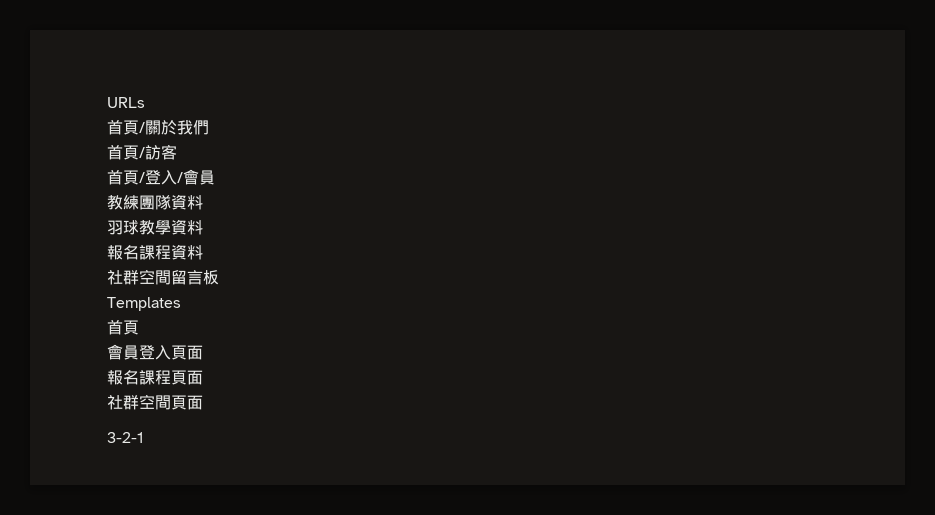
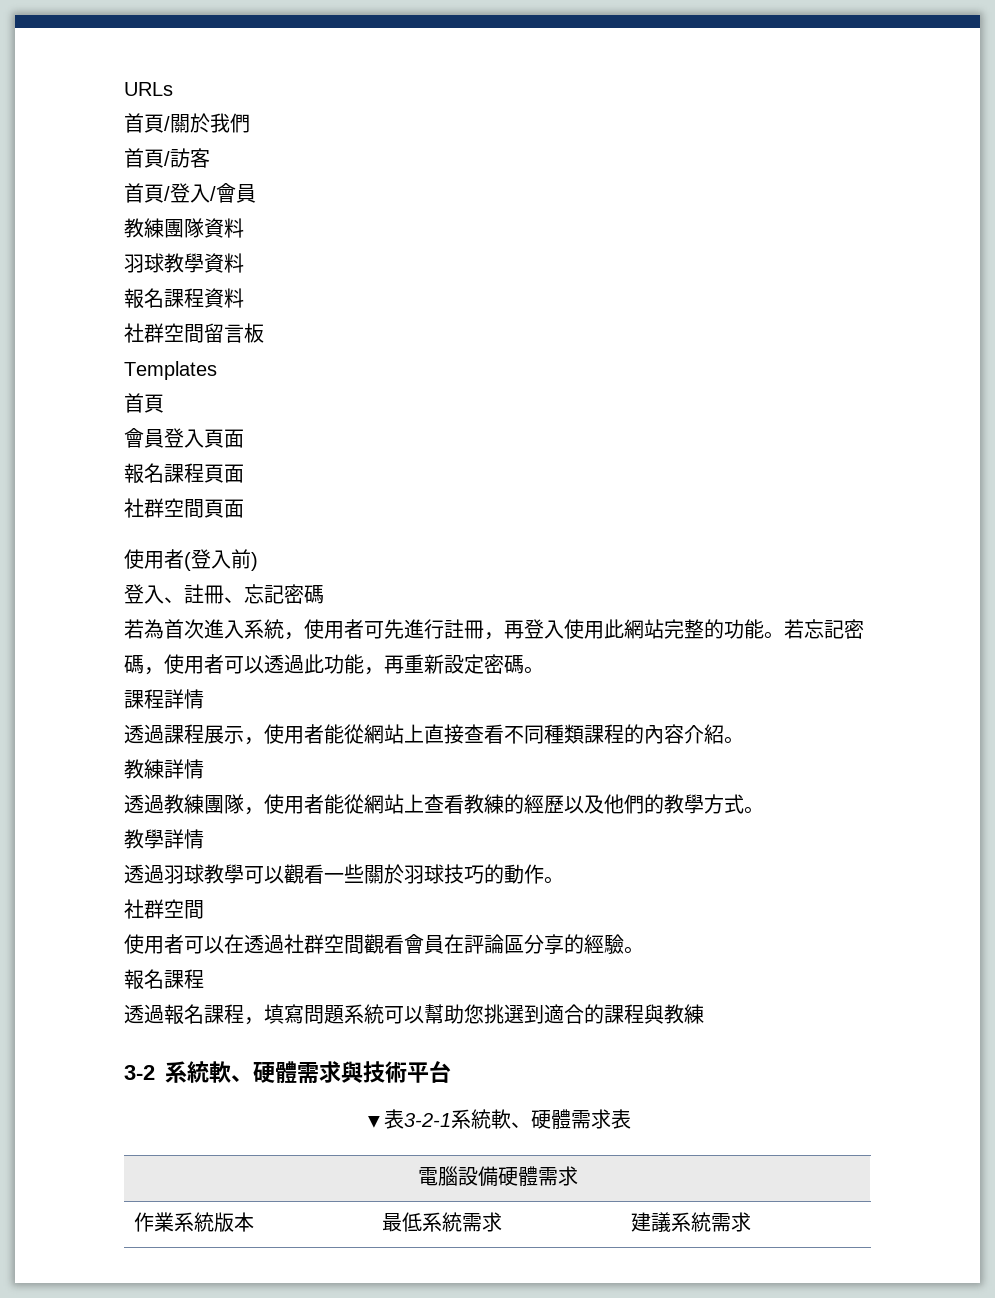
[107,432,143,443] 3-2-1 -> [124,549,258,571] [124,584,324,604] [124,619,864,640] [124,654,544,675] [124,689,204,709] [124,724,744,745] [124,759,204,779] [124,794,764,815] [124,829,204,849] [124,864,564,884] [124,899,204,919] [124,934,644,955] [124,969,204,990] [124,1004,704,1025] [124,1061,451,1084] [364,1109,631,1129] [417,1166,578,1187] [133,1212,254,1232] [381,1212,502,1232] [630,1212,751,1232] 使用者(登入前) // 登入、註冊、忘記密碼 // 若為首次進入系統，使用者可先進行註冊，再登入使用此網站完整的功能。若忘記密碼，使用者可以透過此功能，再重新設定密碼。 // 課程詳情 // 透過課程展示，使用者能從網站上直接查看不同種類課程的內容介紹。 // 教練詳情 // 透過教練團隊，使用者能從網站上查看教練的經歷以及他們的教學方式。 // 教學詳情 // 透過羽球教學可以觀看一些關於羽球技巧的動作。 // 社群空間 // 使用者可以在透過社群空間觀看會員在評論區分享的經驗。 // 報名課程 // 透過報名課程，填寫問題系統可以幫助您挑選到適合的課程與教練 // 3-2系統軟、硬體需求與技術平台 // ▼表3-2-1系統軟、硬體需求表 // 電腦設備硬體需求 // 作業系統版本 | 最低系統需求 | 建議系統需求

